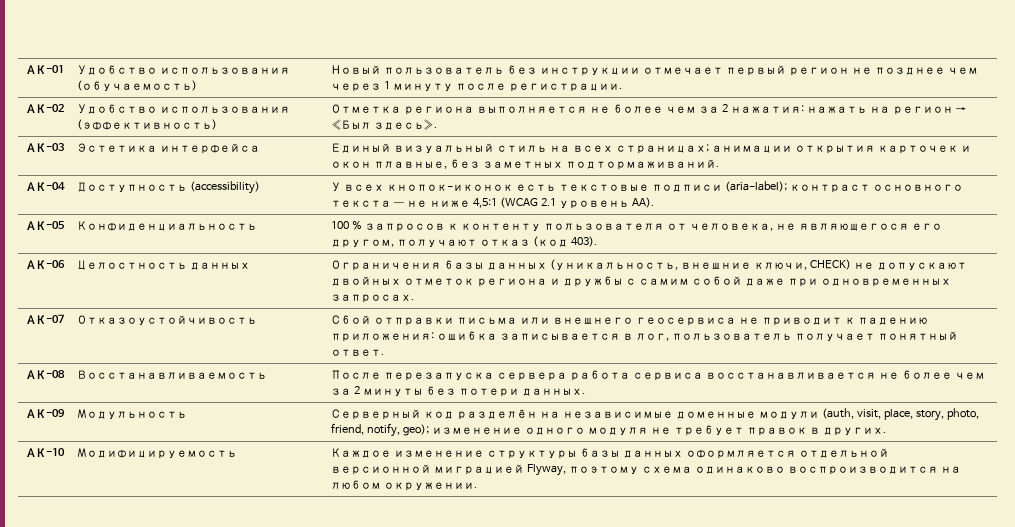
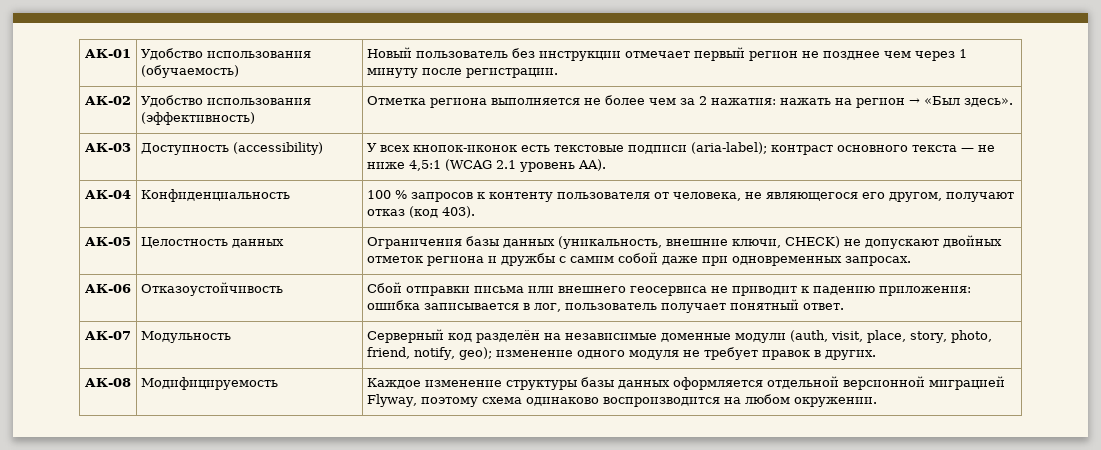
[76,143,260,154] [330,143,971,154] [330,159,719,170] [25,182,65,191] | Эстетика интерфейса | Единый визуальный стиль на всех страницах; анимации открытия карточек и окон плавные, без заметных подтормаживаний. // АК-04 -> (131, 147) none
[25,221,65,230] АК-05 -> [85,190,131,199] АК-04
[25,260,65,269] АК-06 -> [85,237,131,246] АК-05
[25,314,64,324] АК-07 -> [85,284,131,293] АК-06
[25,370,65,379] [76,370,267,379] [330,370,985,381] [330,386,585,397] [25,409,65,418] АК-08 | Восстанавливаемость | После перезапуска сервера работа сервиса восстанавливается не более чем за 2 минуты без потери данных. // АК-09 -> [85,331,131,340] АК-07
[25,448,65,457] АК-10 -> [85,378,131,387] АК-08

